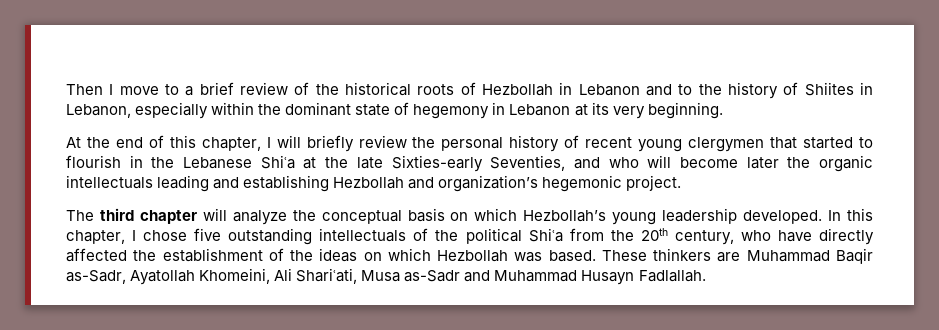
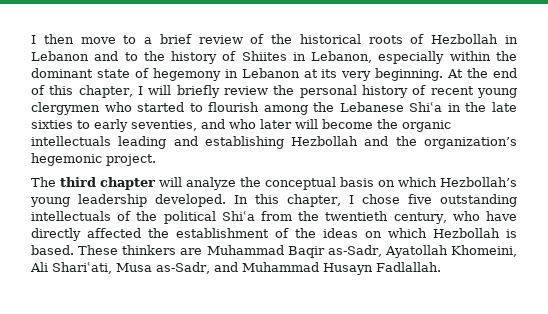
[66,84,114,95] Then I -> [31,34,74,44] I then
(723, 110) // -> (444, 74) none
[770,137,798,149] that -> [104,102,132,112] who
[129,155,143,168] in -> [263,105,308,115] among
[303,157,317,169] at -> [447,103,461,112] in
[391,155,566,172] Sixties-early Seventies, -> [31,119,197,132] sixties to early seventies,
(639, 162) none -> [260,119,292,129] later
[746,157,779,169] later -> (373, 124) none
(435, 183) none -> [395,136,417,146] the
[640,228,668,241] 20th -> [325,211,389,221] twentieth
[514,252,543,262] was -> [506,229,517,238] is
[404,270,461,282] as-Sadr -> [156,262,210,274] as-Sadr,

